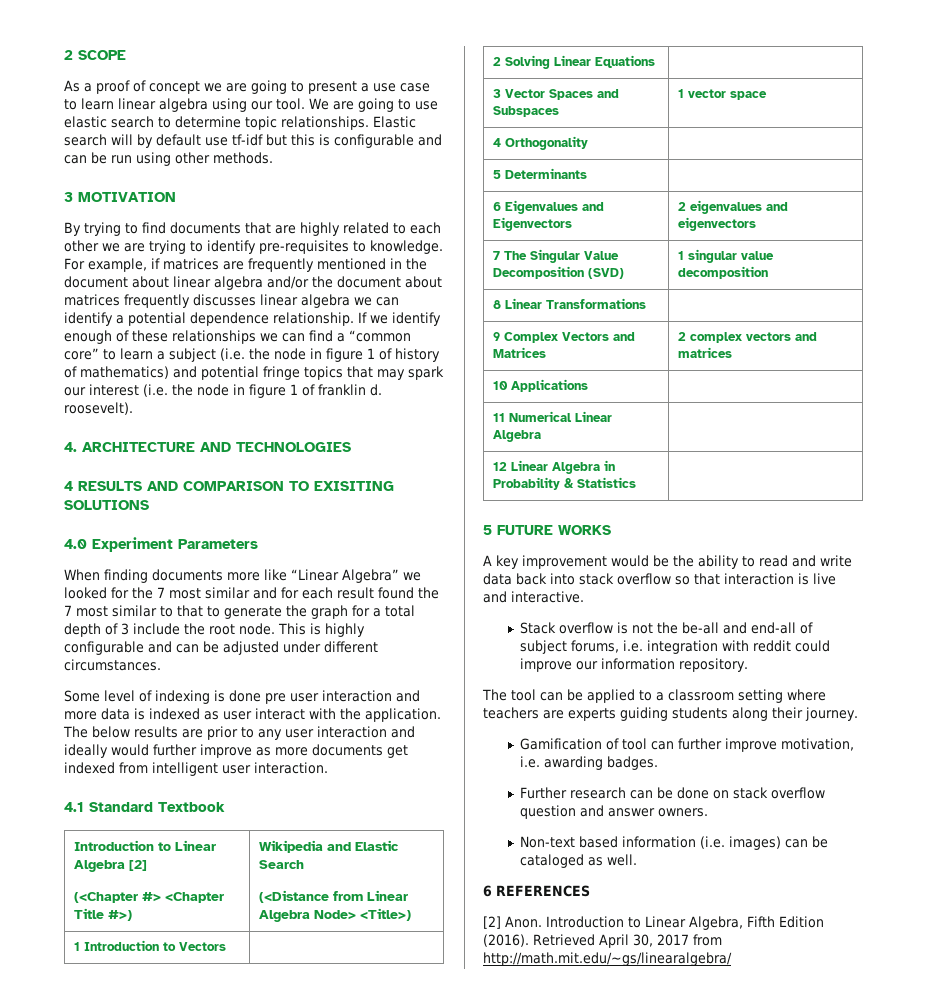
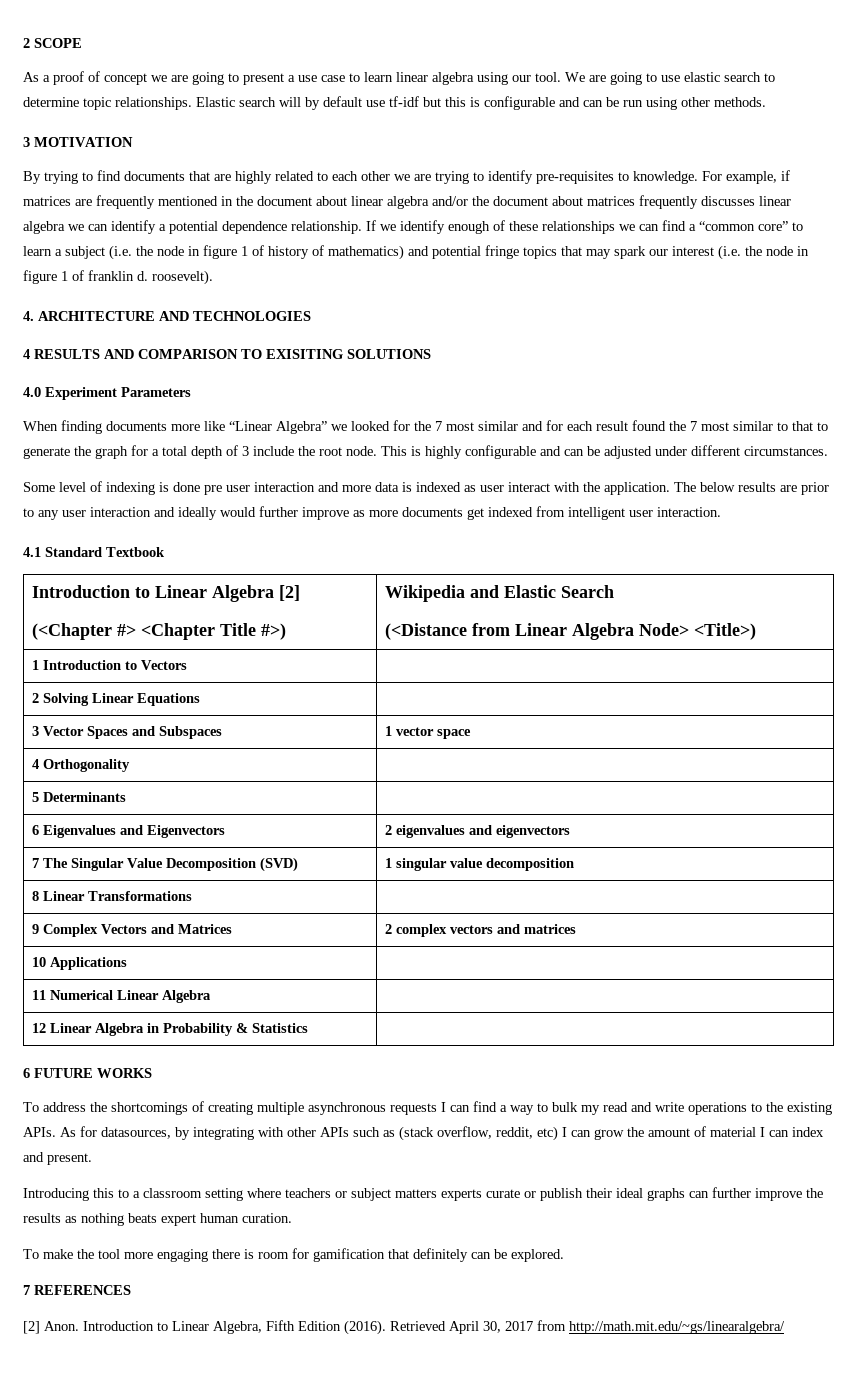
[483,525,492,535] 5 -> [23,1068,30,1078] 6
[483,555,852,569] [483,573,836,585] [483,591,584,603] [520,622,814,634] [520,640,831,654] [520,658,749,672] [482,689,635,703] A key improvement would be the ability to read and write data back into stack overflow so that interaction is live and interactive. // Stack overflow is not the be-all and end-all of subject forums, i.e. integration with reddit could improve our information repository. // The tool can be applied -> [23,1101,832,1115] [23,1126,824,1141] [23,1152,92,1165] [23,1188,114,1201] To address the shortcomings of creating multiple asynchronous requests I can find a way to bulk my read and write operations to the existing APIs. As for datasources, by integrating with other APIs such as (stack overflow, reddit, etc) I can grow the amount of material I can index and present. // Introducing this
[543,707,858,721] [520,738,855,752] [520,756,659,770] [520,787,826,799] [520,805,709,819] [520,836,829,850] [520,854,638,868] [483,885,492,897] are experts guiding students along their journey. // Gamification of tool can further improve motivation, i.e. awarding badges. // Further research can be done on stack overflow question and answer owners. // Non-text based information (i.e. images) can be cataloged as well. // 6 -> [335,1187,823,1201] [23,1213,292,1226] [23,1248,564,1262] [23,1285,30,1295] or subject matters experts curate or publish their ideal graphs can further improve the results as nothing beats expert human curation. // To make the tool more engaging there is room for gamification that definitely can be explored. // 7

